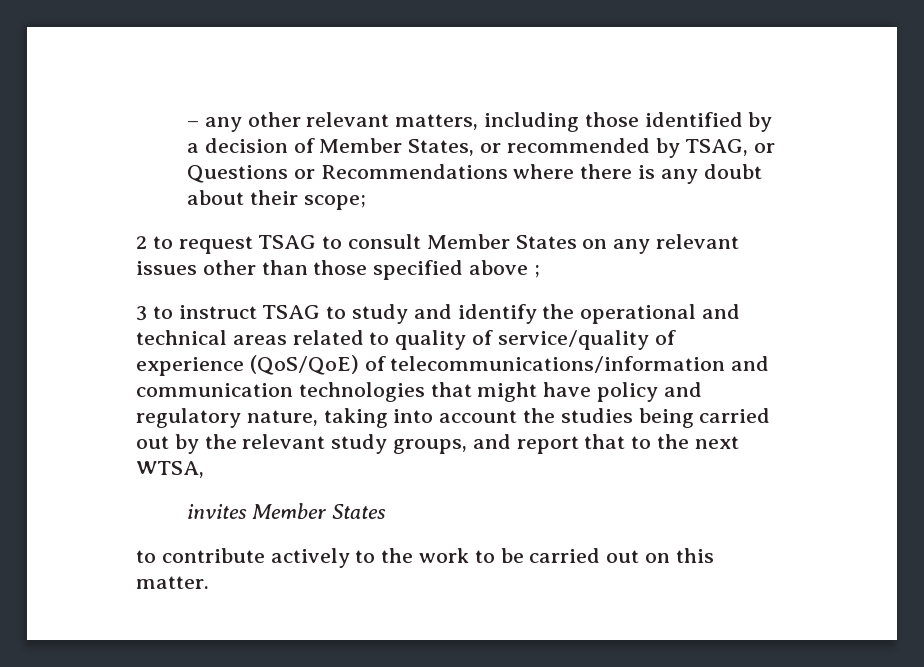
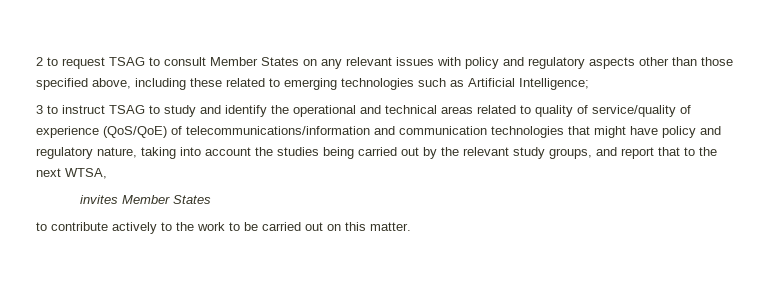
[186,112,773,132] [186,138,776,158] [186,164,762,184] [186,190,366,210] – any other relevant matters, including those identified by a decision of Member States, or recommended by TSAG, or Questions or Recommendations where there is any doubt about their scope; // -> (36, 61) none
[202,260,540,280] other than those specified above ; -> [437,57,733,69] [36,78,589,90] with policy and regulatory aspects other than those specified above, including these related to emerging technologies such as Artificial Intelligence;

